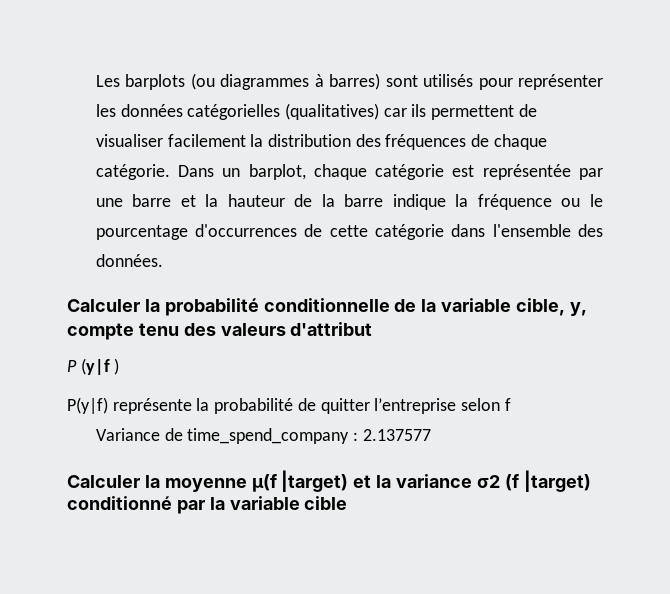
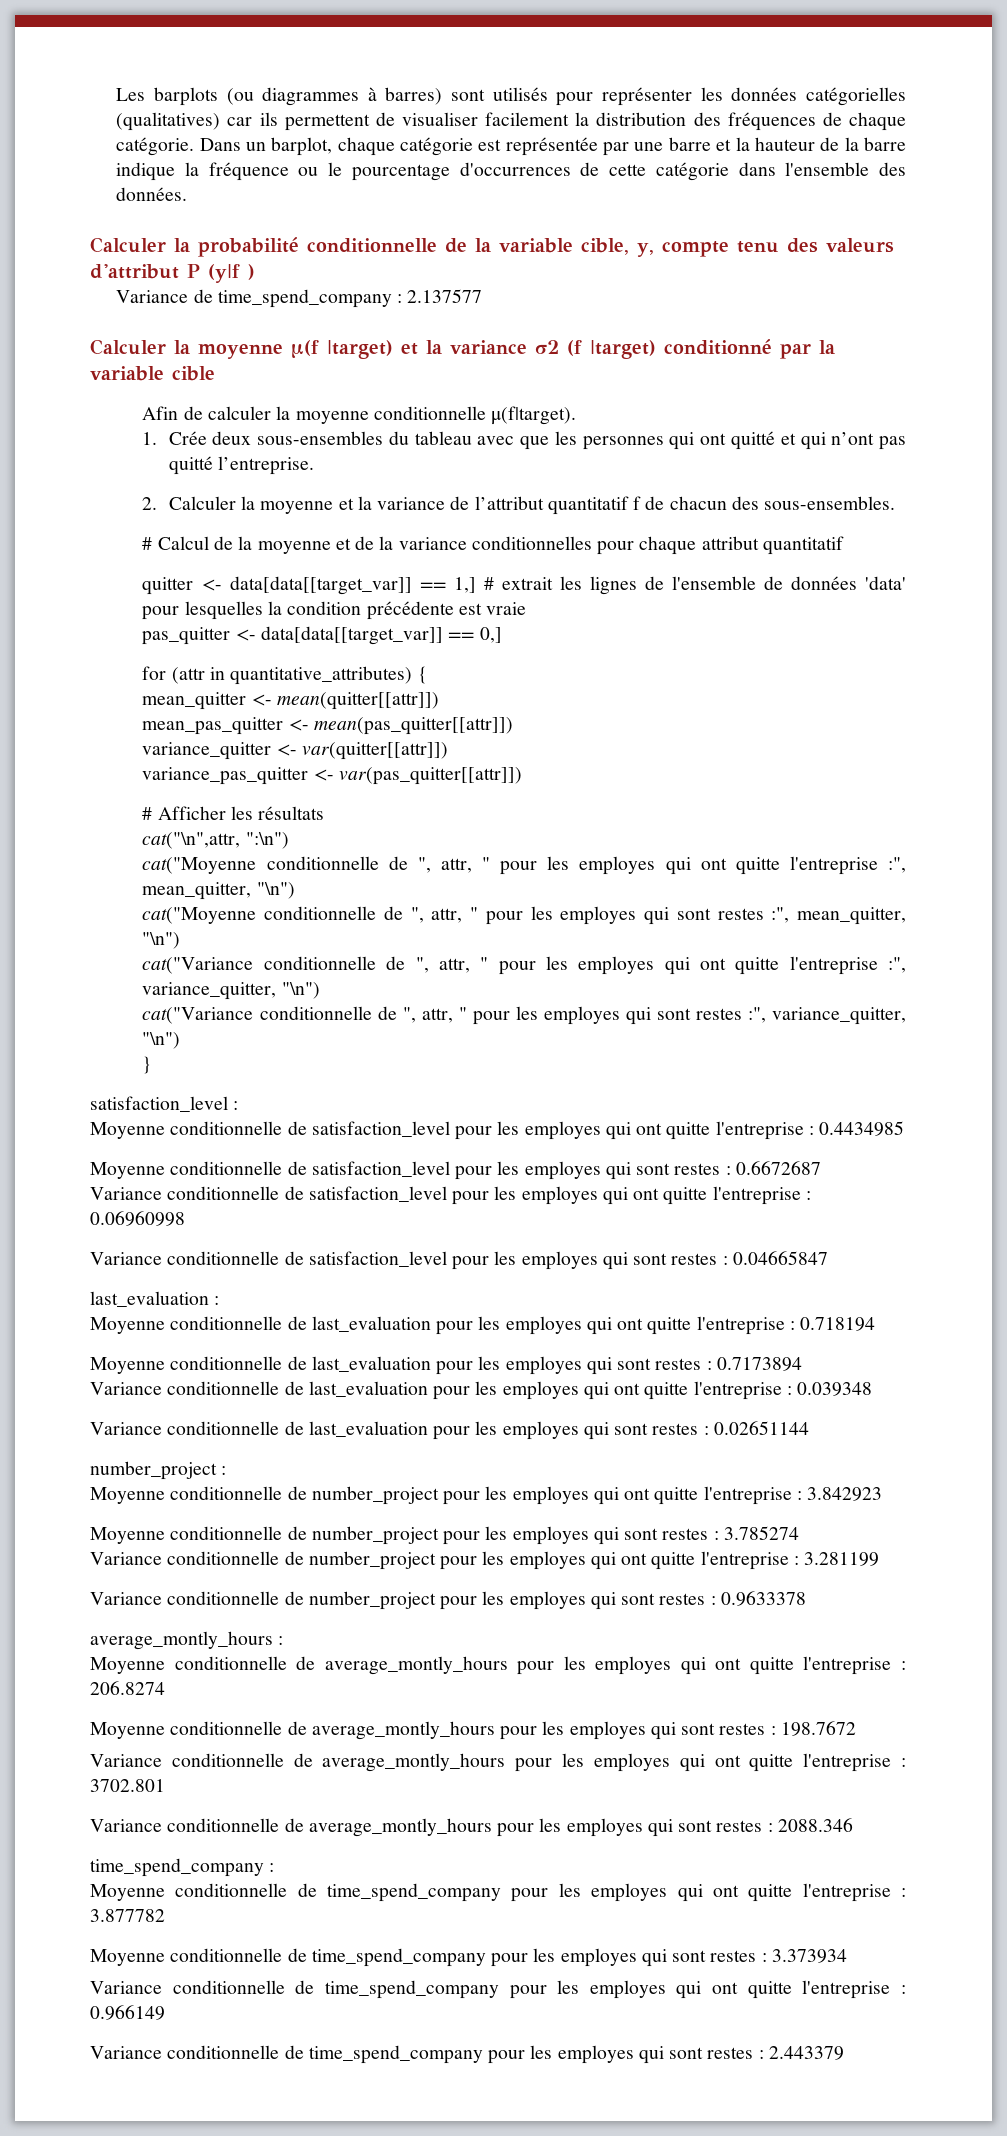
(373, 329) // -> (179, 271) none
[67,397,511,414] // P(y|f) représente la probabilité de quitter l’entreprise selon f -> (255, 272) none
(348, 503) none -> [142,406,577,425] [142,431,906,450] [168,456,314,475] [142,496,896,515] [142,536,844,555] [142,576,907,595] [142,601,527,620] [142,626,502,645] [142,666,427,685] [142,692,440,710] [142,717,514,735] [142,742,449,760] [142,767,523,785] [142,806,325,820] [142,832,289,849] [142,856,907,875] [142,882,295,900] [142,906,907,925] [142,932,181,949] [142,956,906,975] [142,982,320,1000] [142,1006,907,1025] [142,1032,181,1049] [142,1056,152,1074] [90,1096,239,1112] [90,1121,905,1140] [90,1161,821,1180] [90,1186,811,1205] [90,1211,185,1226] [90,1251,828,1270] [90,1291,220,1307] [90,1316,876,1335] [90,1356,802,1375] [90,1381,873,1400] [90,1421,809,1440] [90,1461,227,1480] [90,1486,883,1505] [90,1526,799,1545] [90,1551,880,1570] [90,1591,806,1610] [90,1631,284,1650] [90,1656,906,1675] [90,1681,165,1695] [90,1721,856,1740] [90,1753,907,1772] [90,1779,165,1792] [90,1818,853,1837] [90,1858,275,1877] [90,1883,907,1902] [90,1909,165,1922] [90,1948,847,1967] [90,1980,906,1999] [90,2005,165,2020] [90,2045,844,2064] // Afin de calculer la moyenne conditionnelle μ(f|target). // 1. Crée deux sous-ensembles du tableau avec que les personnes qui ont quitté et qui n’ont pas quitté l’entreprise. // 2. Calculer la moyenne et la variance de l’attribut quantitatif f de chacun des sous-ensembles. // # Calcul de la moyenne et de la variance conditionnelles pour chaque attribut quantitatif // quitter <- data[data[[target_var]] == 1,] # extrait les lignes de l'ensemble de données 'data' pour lesquelles la condition précédente est vraie // pas_quitter <- data[data[[target_var]] == 0,] // for (attr in quantitative_attributes) { // mean_quitter <- mean(quitter[[attr]]) // mean_pas_quitter <- mean(pas_quitter[[attr]]) // variance_quitter <- var(quitter[[attr]]) // variance_pas_quitter <- var(pas_quitter[[attr]]) // # Afficher les résultats // cat("\n",attr, ":\n") // cat("Moyenne conditionnelle de ", attr, " pour les employes qui ont quitte l'entreprise :", mean_quitter, "\n") // cat("Moyenne conditionnelle de ", attr, " pour les employes qui sont restes :", mean_quitter, "\n") // cat("Variance conditionnelle de ", attr, " pour les employes qui ont quitte l'entreprise :", variance_quitter, "\n") // cat("Variance conditionnelle de ", attr, " pour les employes qui sont restes :", variance_quitter, "\n") // } // satisfaction_level : // Moyenne conditionnelle de satisfaction_level pour les employes qui ont quitte l'entreprise : 0.4434985 // Moyenne conditionnelle de satisfaction_level pour les employes qui sont restes : 0.6672687 // Variance conditionnelle de satisfaction_level pour les employes qui ont quitte l'entreprise : 0.06960998 // Variance conditionnelle de satisfaction_level pour les employes qui sont restes : 0.04665847 // last_evaluation : // Moyenne conditionnelle de last_evaluation pour les employes qui ont quitte l'entreprise : 0.718194 // Moyenne conditionnelle de last_evaluation pour les employes qui sont restes : 0.7173894 // Variance conditionnelle de last_evaluation pour les employes qui ont quitte l'entreprise : 0.039348 // Variance conditionnelle de last_evaluation pour les employes qui sont restes : 0.02651144 // number_project : // Moyenne conditionnelle de number_project pour les employes qui ont quitte l'entreprise : 3.842923 // Moyenne conditionnelle de number_project pour les employes qui sont restes : 3.785274 // Variance conditionnelle de number_project pour les employes qui ont quitte l'entreprise : 3.281199 // Variance conditionnelle de number_project pour les employes qui sont restes : 0.9633378 // average_montly_hours : // Moyenne conditionnelle de average_montly_hours pour les employes qui ont quitte l'entreprise : 206.8274 // Moyenne conditionnelle de average_montly_hours pour les employes qui sont restes : 198.7672 // Variance conditionnelle de average_montly_hours pour les employes qui ont quitte l'entreprise : 3702.801 // Variance conditionnelle de average_montly_hours pour les employes qui sont restes : 2088.346 // time_spend_company : // Moyenne conditionnelle de time_spend_company pour les employes qui ont quitte l'entreprise : 3.877782 // Moyenne conditionnelle de time_spend_company pour les employes qui sont restes : 3.373934 // Variance conditionnelle de time_spend_company pour les employes qui ont quitte l'entreprise : 0.966149 // Variance conditionnelle de time_spend_company pour les employes qui sont restes : 2.443379

